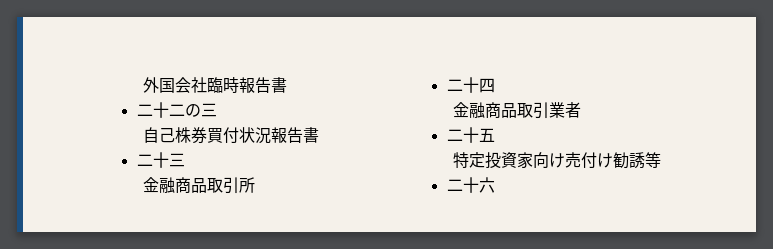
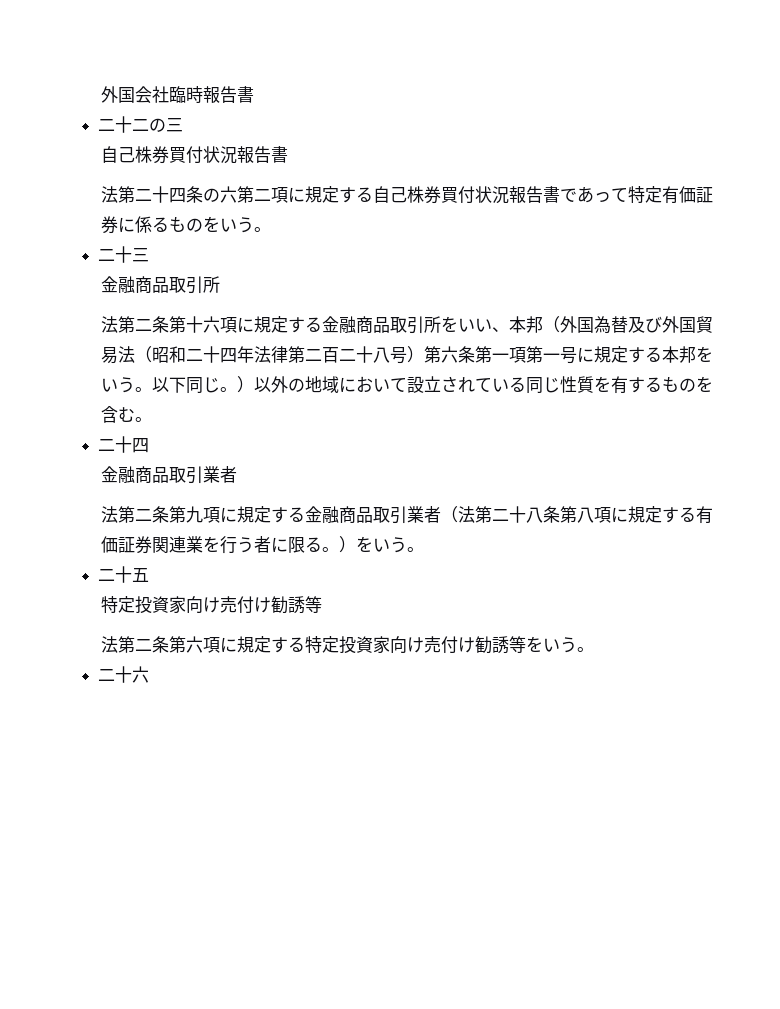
(320, 135) none -> [101,186,714,204] [101,216,272,234] // 法第二十四条の六第二項に規定する自己株券買付状況報告書であって特定有価証券に係るものをいう。
(256, 185) none -> [101,316,714,334] [101,346,714,364] [101,376,714,394] [101,406,153,423] // 法第二条第十六項に規定する金融商品取引所をいい、本邦（外国為替及び外国貿易法（昭和二十四年法律第二百二十八号）第六条第一項第一号に規定する本邦をいう。以下同じ。）以外の地域において設立されている同じ性質を有するものを含む。
(582, 110) none -> [101,506,714,524] [101,536,425,554] // 法第二条第九項に規定する金融商品取引業者（法第二十八条第八項に規定する有価証券関連業を行う者に限る。）をいう。
(662, 160) none -> [101,636,595,654] // 法第二条第六項に規定する特定投資家向け売付け勧誘等をいう。

